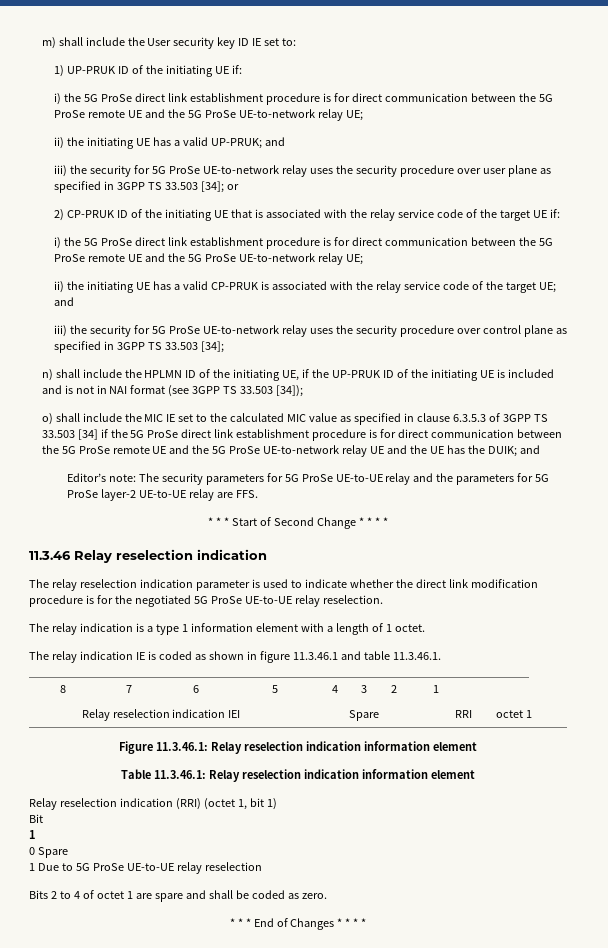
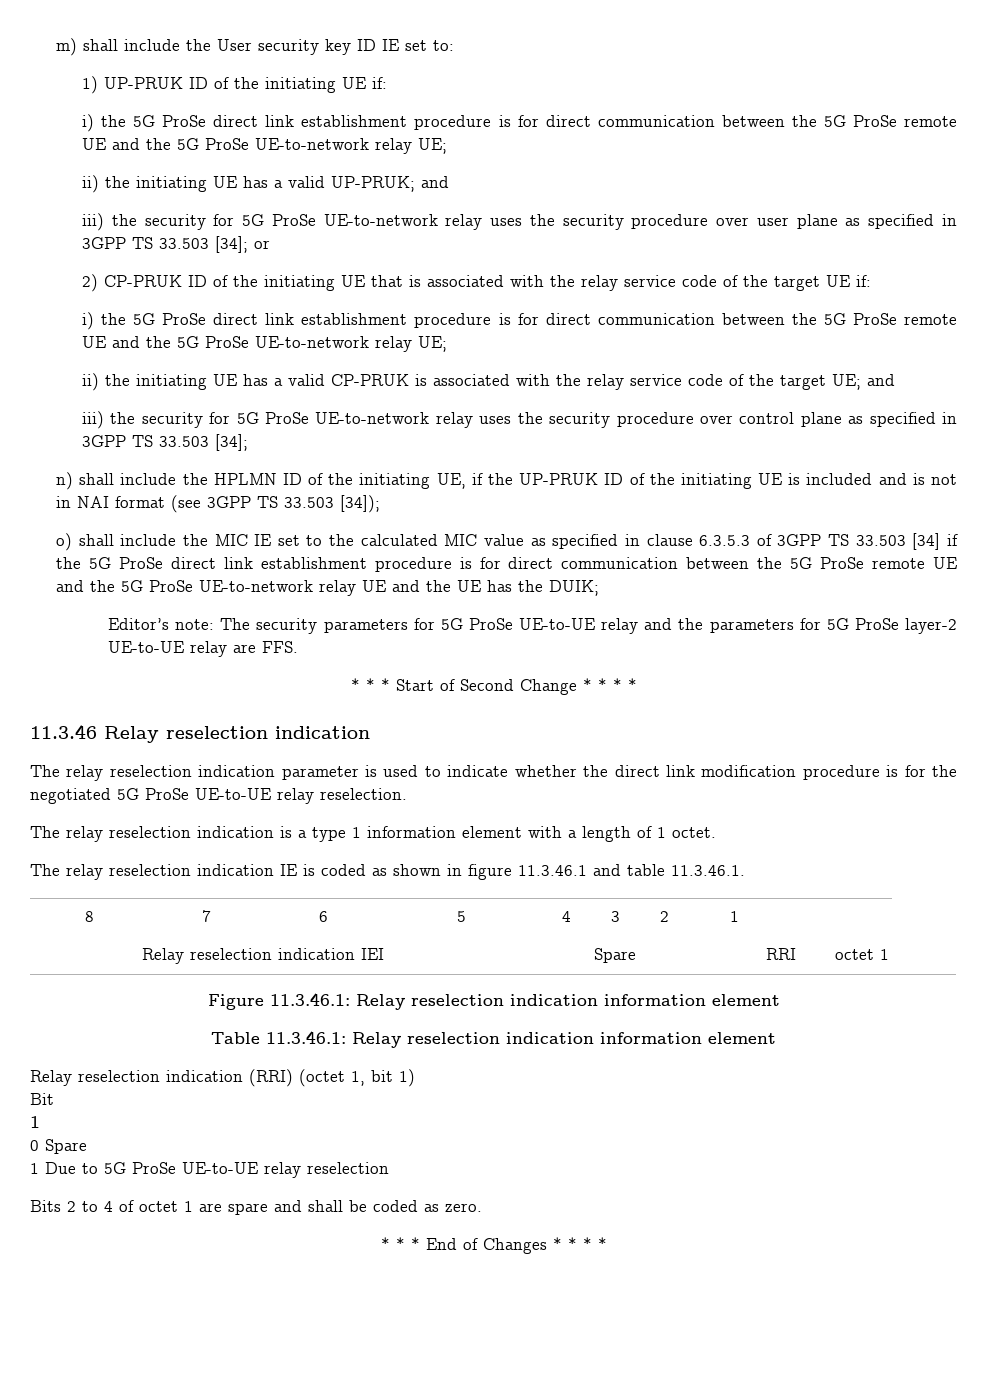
[520,445,541,454] and -> (600, 588) none
(77, 629) none -> [109,826,191,838] reselection
(77, 657) none -> [109,864,191,876] reselection

